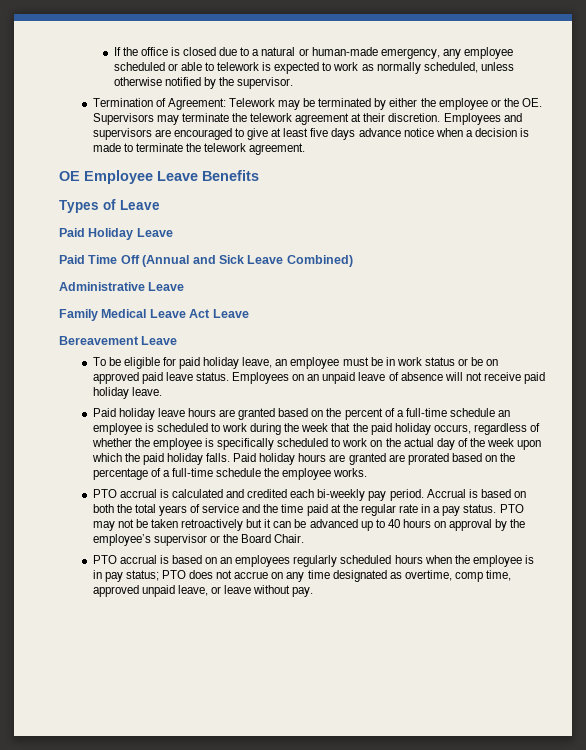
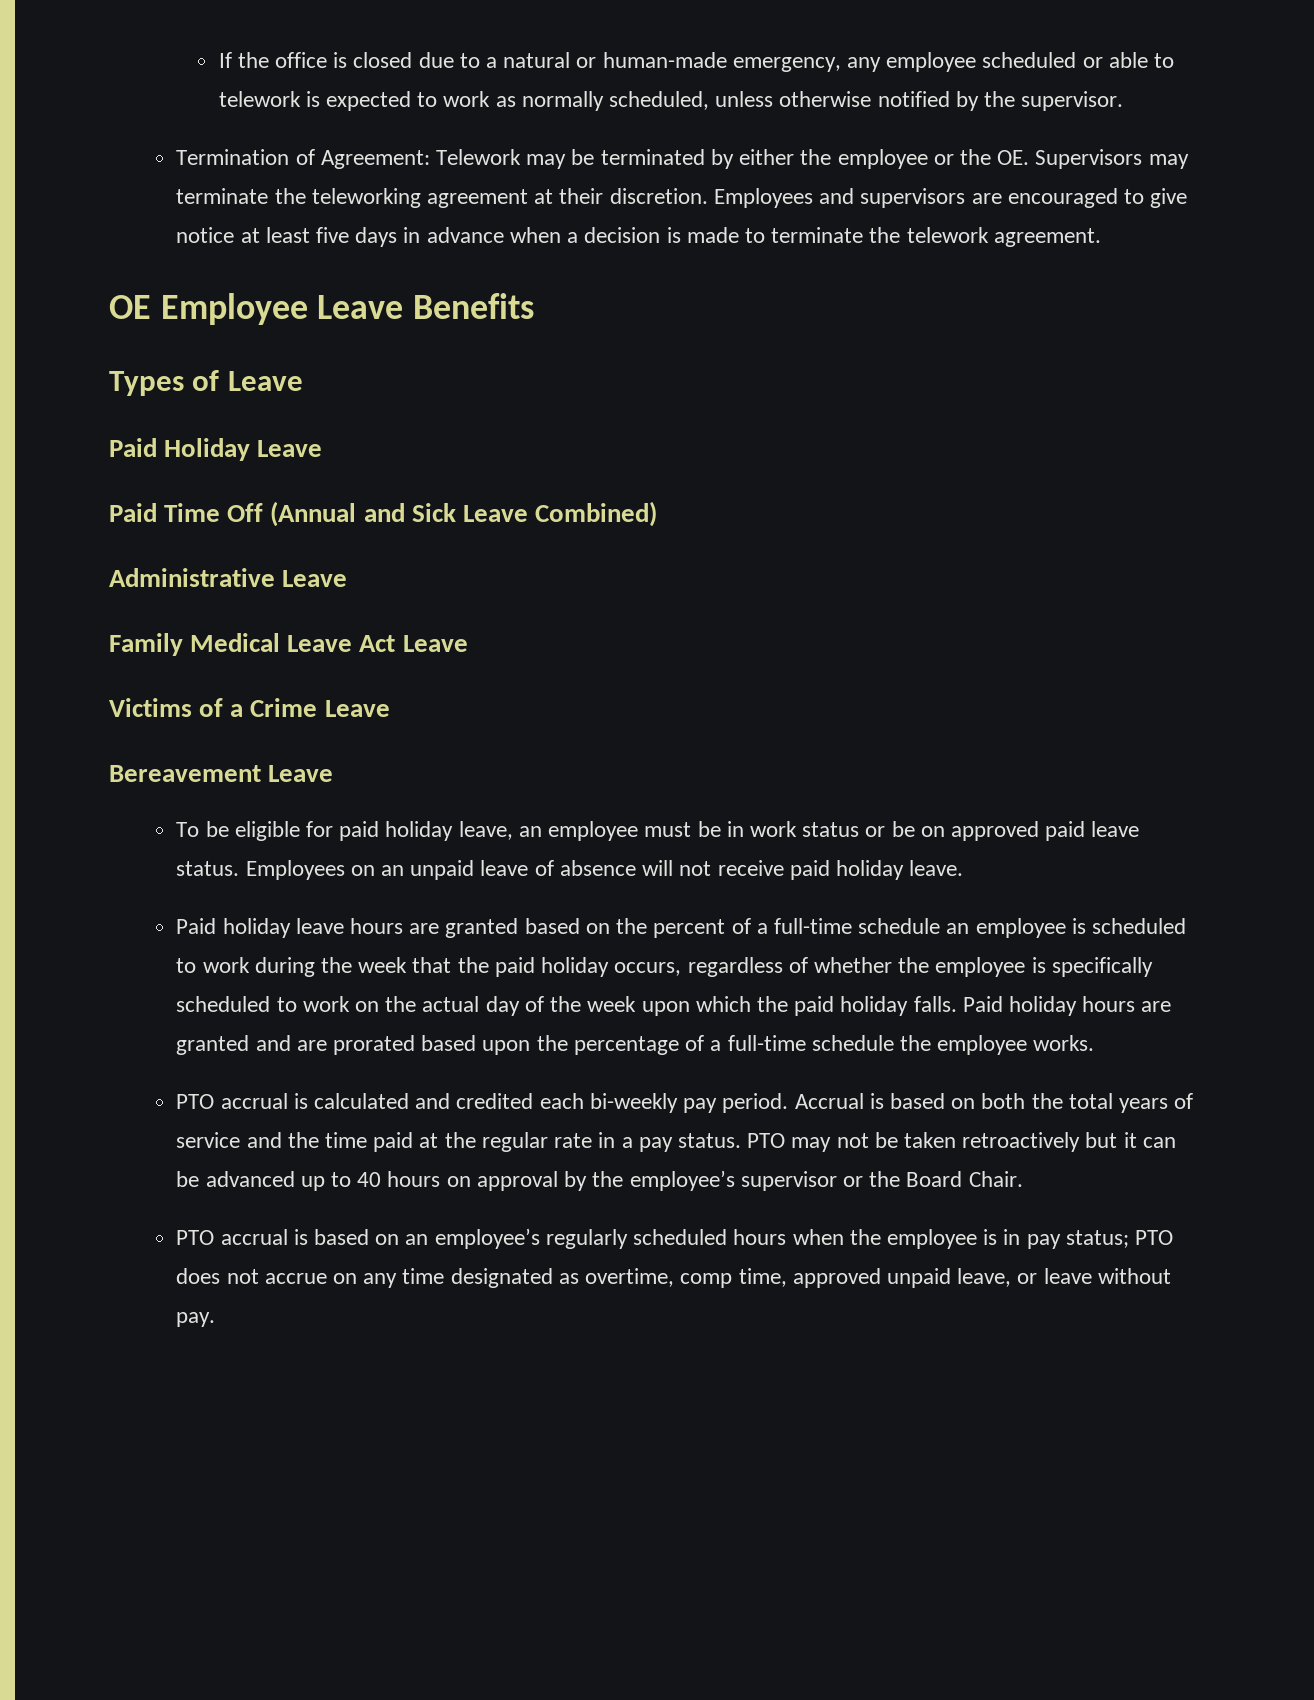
[250,113,293,122] telework -> [311,188,421,208] teleworking
(269, 134) none -> [176,227,235,243] notice
[358,128,434,137] advance notice -> [403,227,504,243] in advance
(249, 313) none -> [109,698,390,717] // Victims of a Crime Leave
(386, 459) none -> [255,1035,291,1051] and
[484,455,497,462] on -> [482,1040,531,1055] upon
[235,555,291,567] employees -> [434,1228,540,1249] employee’s

